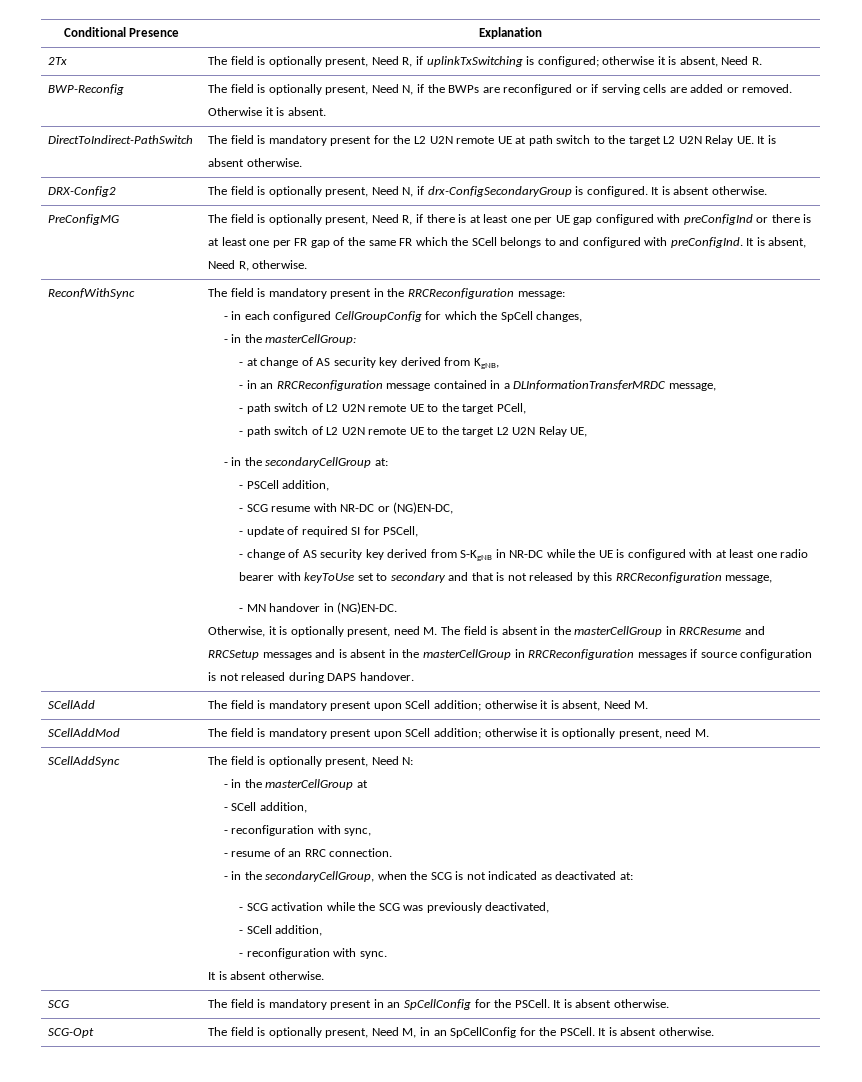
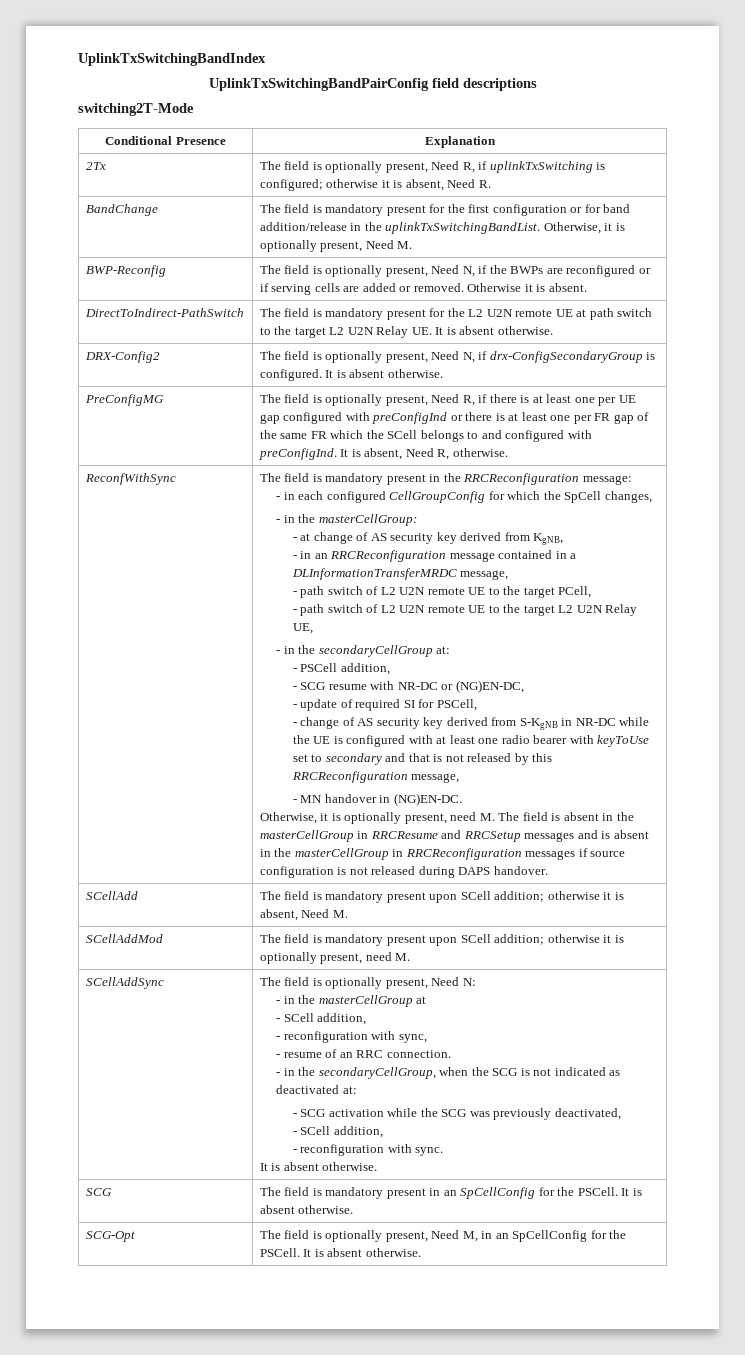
(63, 32) none -> [78,53,266,66] [208,78,537,91] [78,103,194,116] UplinkTxSwitchingBandIndex // UplinkTxSwitchingBandPairConfig field descriptions // switching2T-Mode //
(762, 61) none -> [85,204,158,216] [259,204,631,216] [259,222,625,234] [259,240,413,252] // BandChange | The field is mandatory present for the first configuration or for band addition/release in the uplinkTxSwitchingBandList. Otherwise, it is optionally present, Need M.

